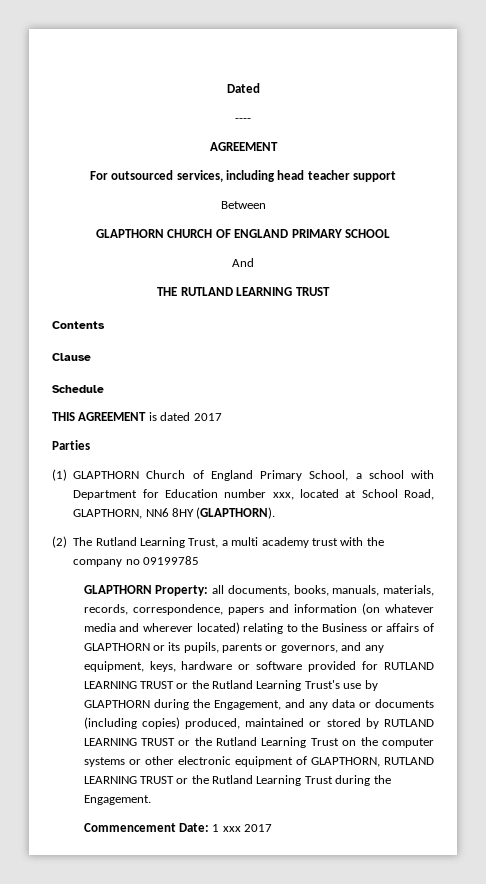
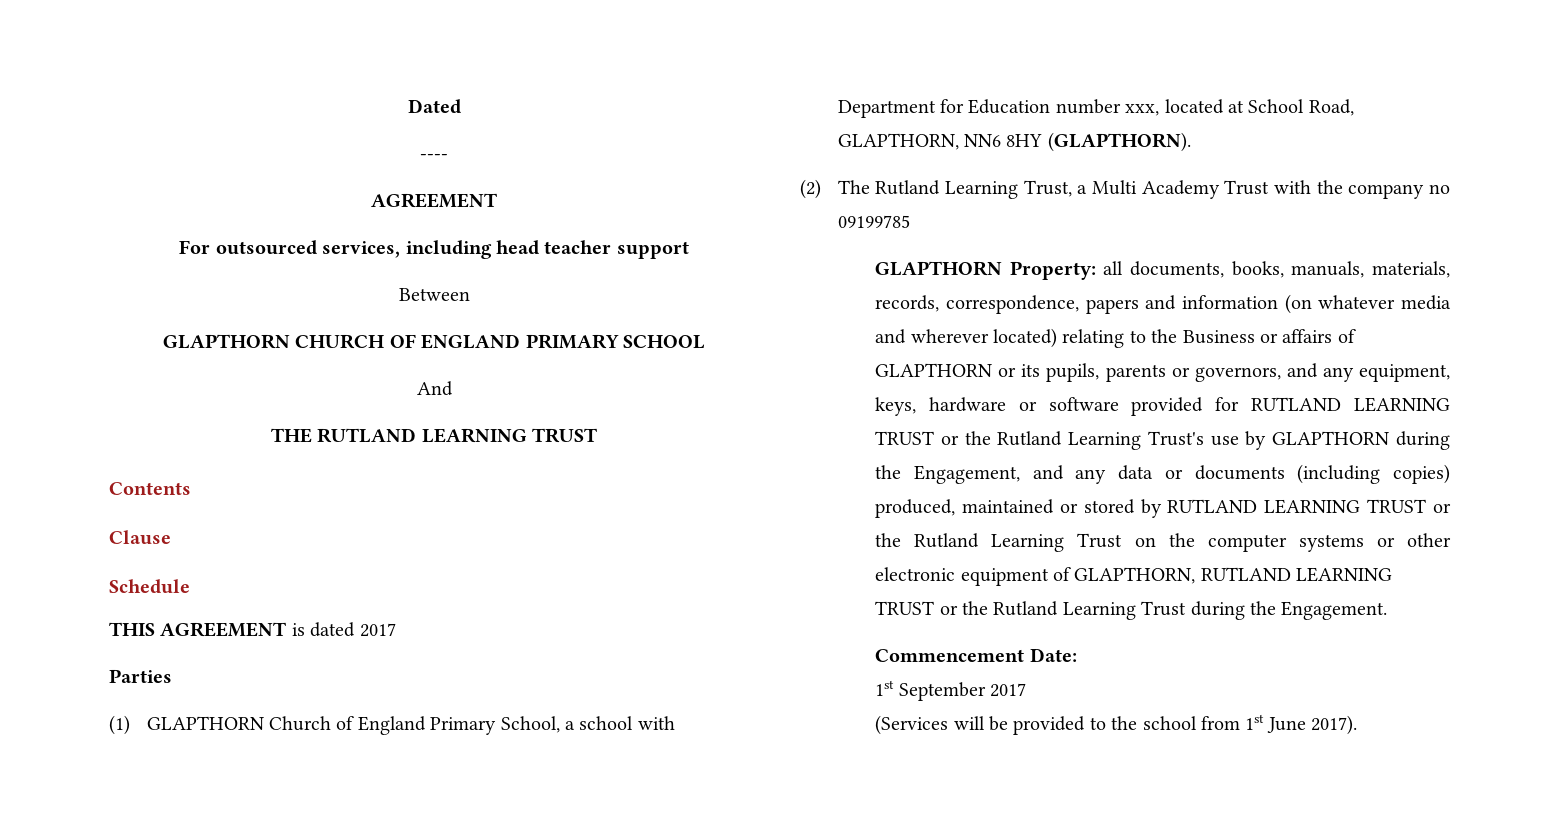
[231,537,338,548] multi academy trust -> [1091,180,1270,199] Multi Academy Trust
[212,824,273,832] 1 xxx 2017 -> [875,680,1026,701] [875,714,1358,735] // 1st September 2017 // (Services will be provided to the school from 1st June 2017).

